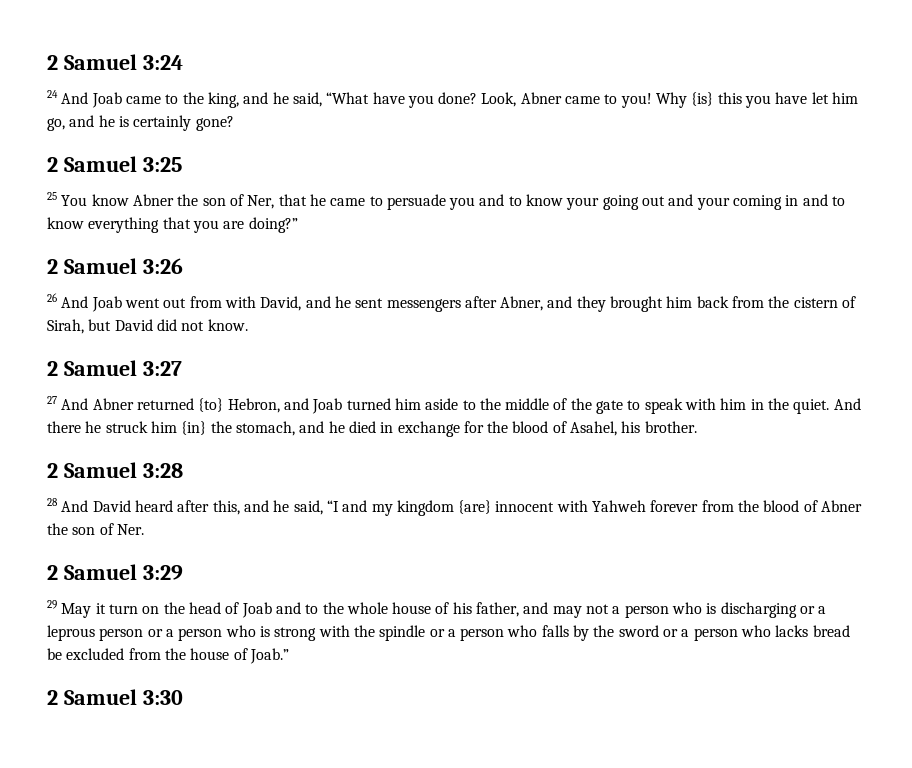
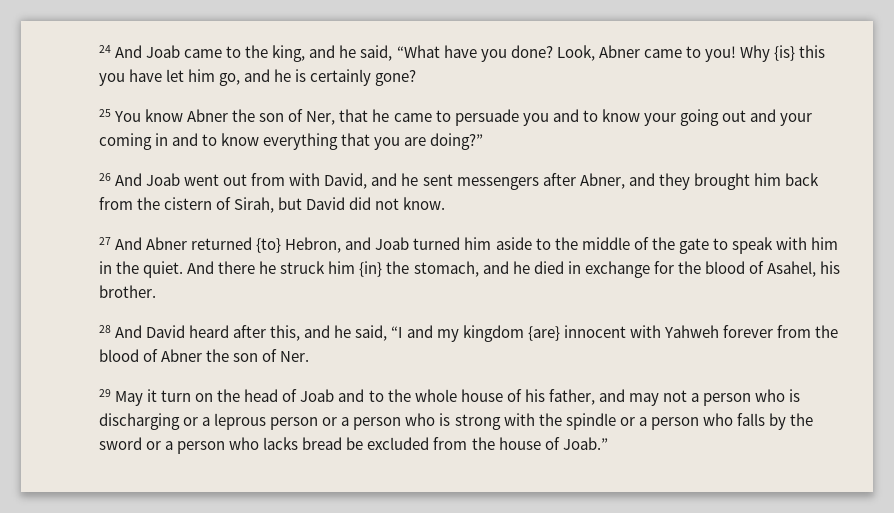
[47,54,183,70] 2 Samuel 3:24 // -> (99, 49) none
[47,156,182,172] // 2 Samuel 3:25 -> (417, 78) none
[47,258,183,274] // 2 Samuel 3:26 -> (484, 141) none
[47,360,182,376] // 2 Samuel 3:27 -> (446, 203) none
[47,462,183,478] // 2 Samuel 3:28 -> (156, 291) none
[47,564,183,580] // 2 Samuel 3:29 -> (310, 356) none
[47,689,183,705] // 2 Samuel 3:30 -> (608, 443) none

